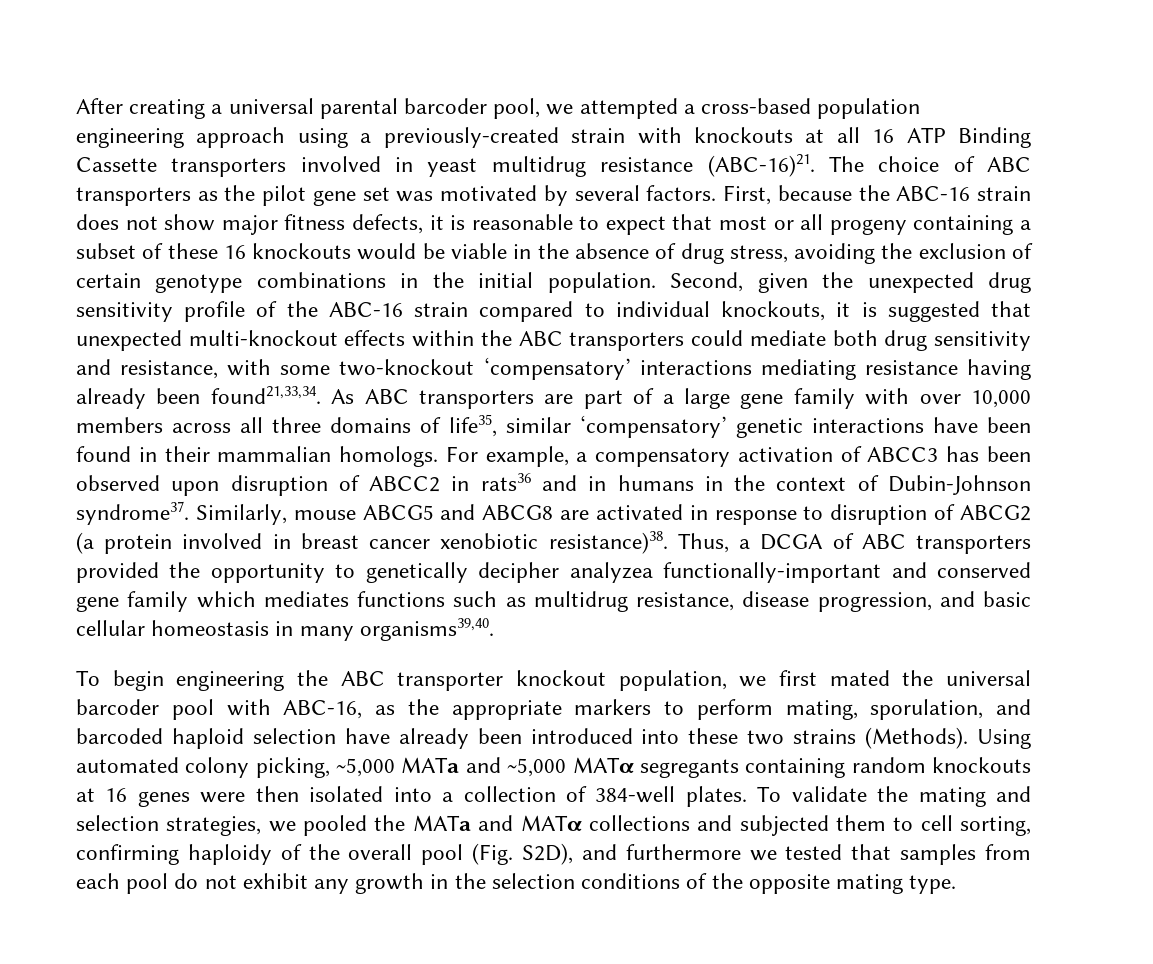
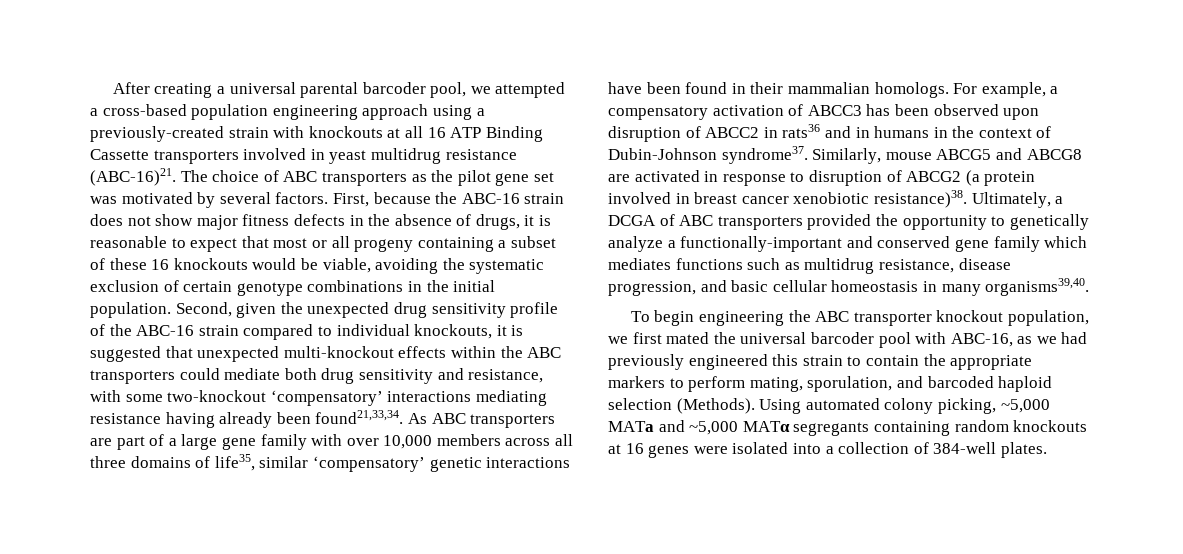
[351,214,423,234] defects, -> [293,214,520,230] defects in the absence of drugs,
[451,243,788,264] viable in the absence of drug stress, -> [322,258,371,273] viable,
(913, 251) none -> [469,259,545,274] systematic
[677,533,729,553] Thus, -> [971,192,1051,208] Ultimately,
[478,562,653,583] decipher analyzea -> [608,236,676,252] analyze a
(395, 710) none -> [1036,332,1088,344] [608,354,919,370] we had previously engineered this strain to contain
[344,728,857,749] have already been introduced into these two strains -> (672, 404) none
[255,786,299,802] then -> (728, 450) none
[757,786,1031,807] [76,815,1031,836] [76,843,1031,865] [76,873,957,894] To validate the mating and selection strategies, we pooled the MATa and MATα collections and subjected them to cell sorting, confirming haploidy of the overall pool (Fig. S2D), and furthermore we tested that samples from each pool do not exhibit any growth in the selection conditions of the opposite mating type. -> (1047, 450) none

